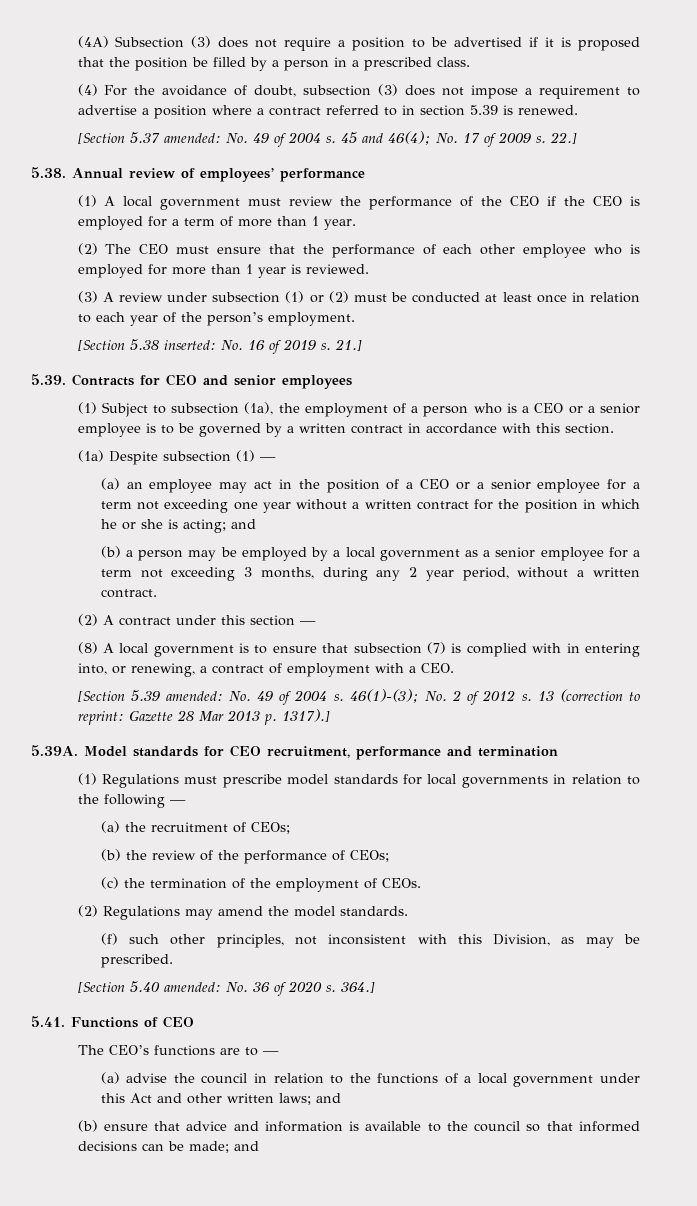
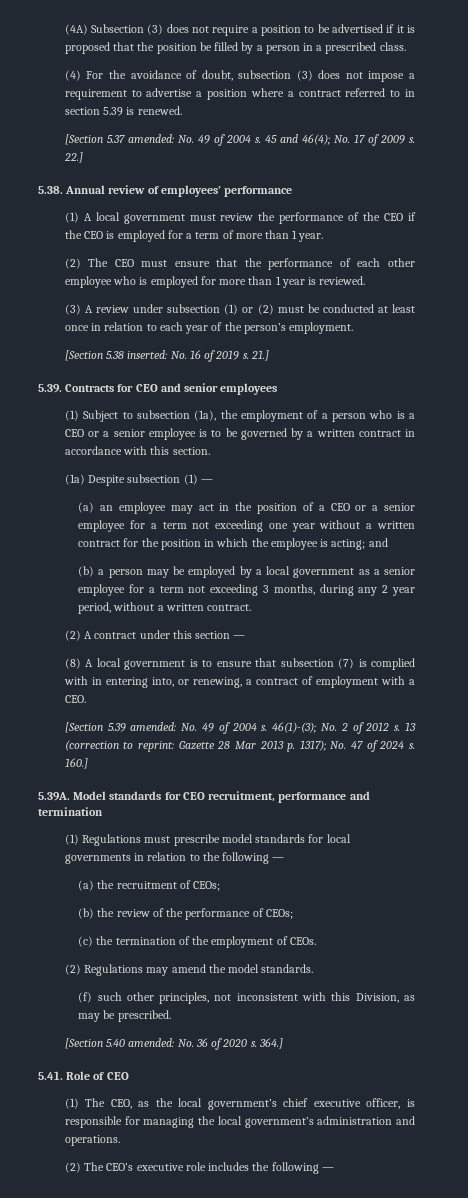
[100,519,163,530] he or she -> [251,538,318,550] the employee
[281,709,330,722] 1317).] -> [299,740,415,752] [64,758,88,769] 1317); No. 47 of 2024 s. 160.]
[71,1017,138,1028] Functions -> [66,1071,91,1080] Role
[77,1045,279,1056] [100,1072,641,1087] [100,1093,341,1105] [77,1120,641,1132] [77,1141,259,1153] The CEO’s functions are to — // (a) advise the council in relation to the functions of a local government under this Act and other written laws; and // (b) ensure that advice and information is available to the council so that informed decisions can be made; and -> [64,1098,415,1110] [64,1116,415,1128] [64,1135,120,1146] [64,1162,334,1174] (1) The CEO, as the local government’s chief executive officer, is responsible for managing the local government’s administration and operations. // (2) The CEO’s executive role includes the following —

